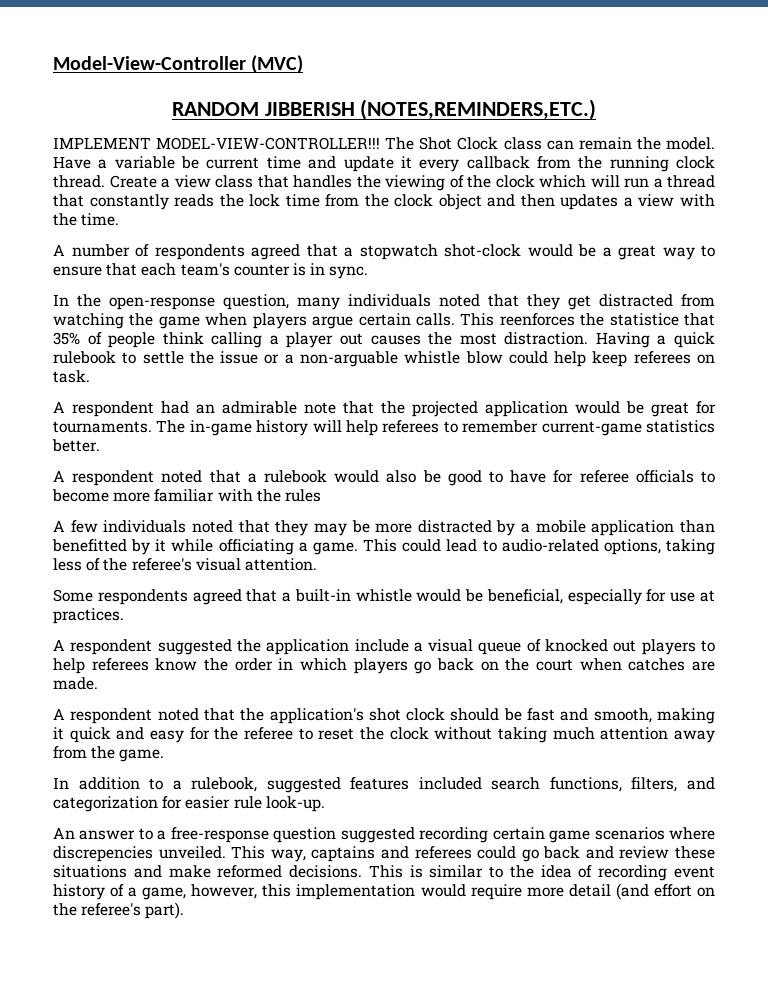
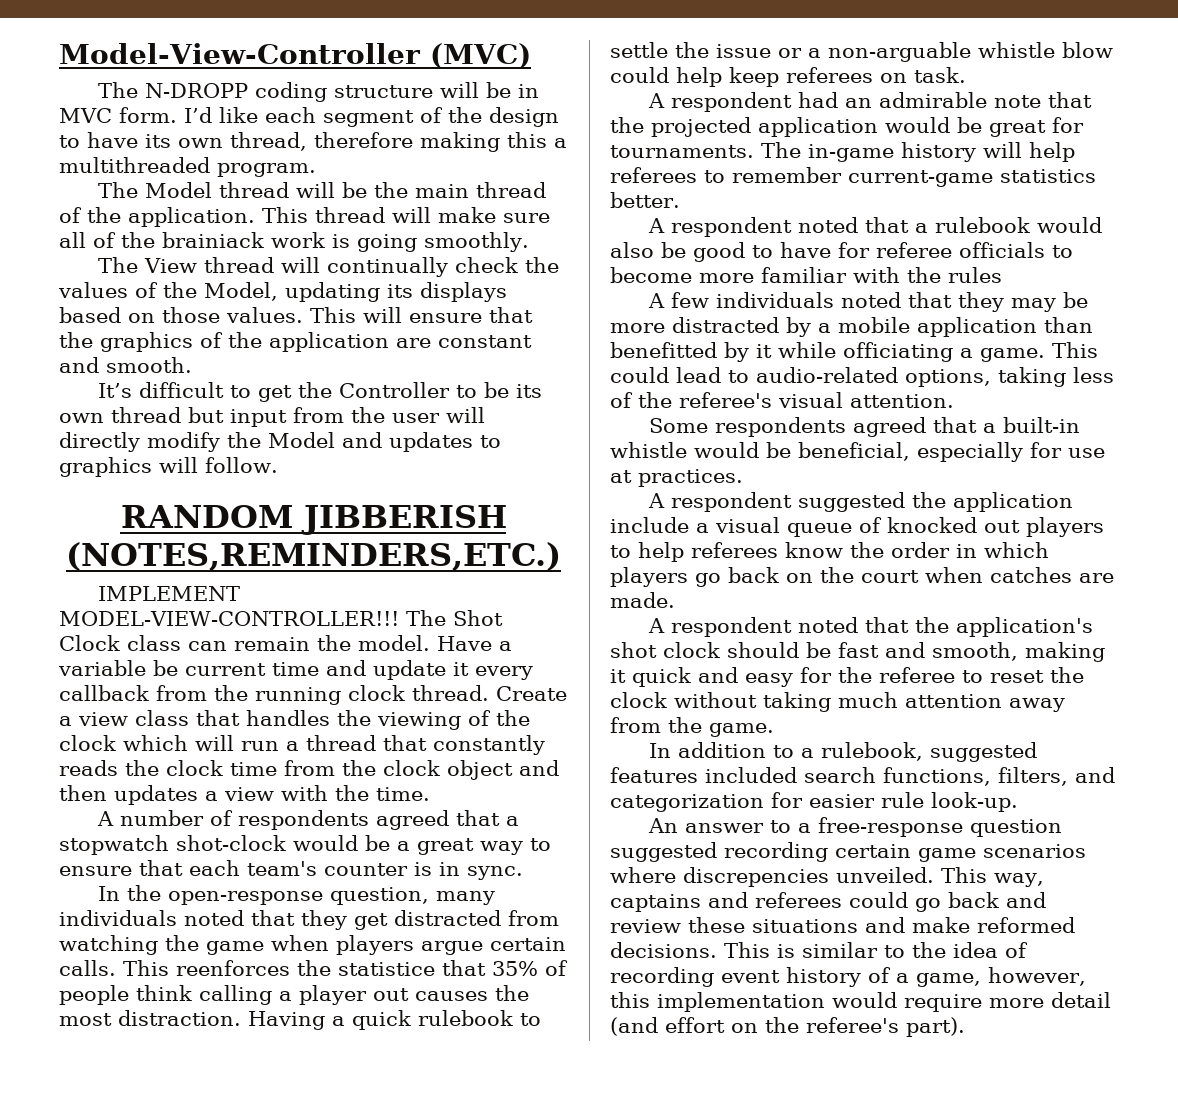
(304, 64) none -> [98,82,540,102] [59,107,559,127] [59,132,567,152] [59,157,316,177] [98,182,547,198] [59,207,550,227] [59,232,529,252] [98,257,560,277] [58,282,507,302] [59,307,533,323] [59,332,532,352] [59,357,192,373] [98,382,543,402] [59,407,485,427] [59,432,501,452] [59,457,278,477] // The N-DROPP coding structure will be in MVC form. I’d like each segment of the design to have its own thread, therefore making this a multithreaded program. // The Model thread will be the main thread of the application. This thread will make sure all of the brainiack work is going smoothly. // The View thread will continually check the values of the Model, updating its displays based on those values. This will ensure that the graphics of the application are constant and smooth. // It’s difficult to get the Controller to be its own thread but input from the user will directly modify the Model and updates to graphics will follow.
[249,194,281,207] lock -> [166,760,223,776] clock

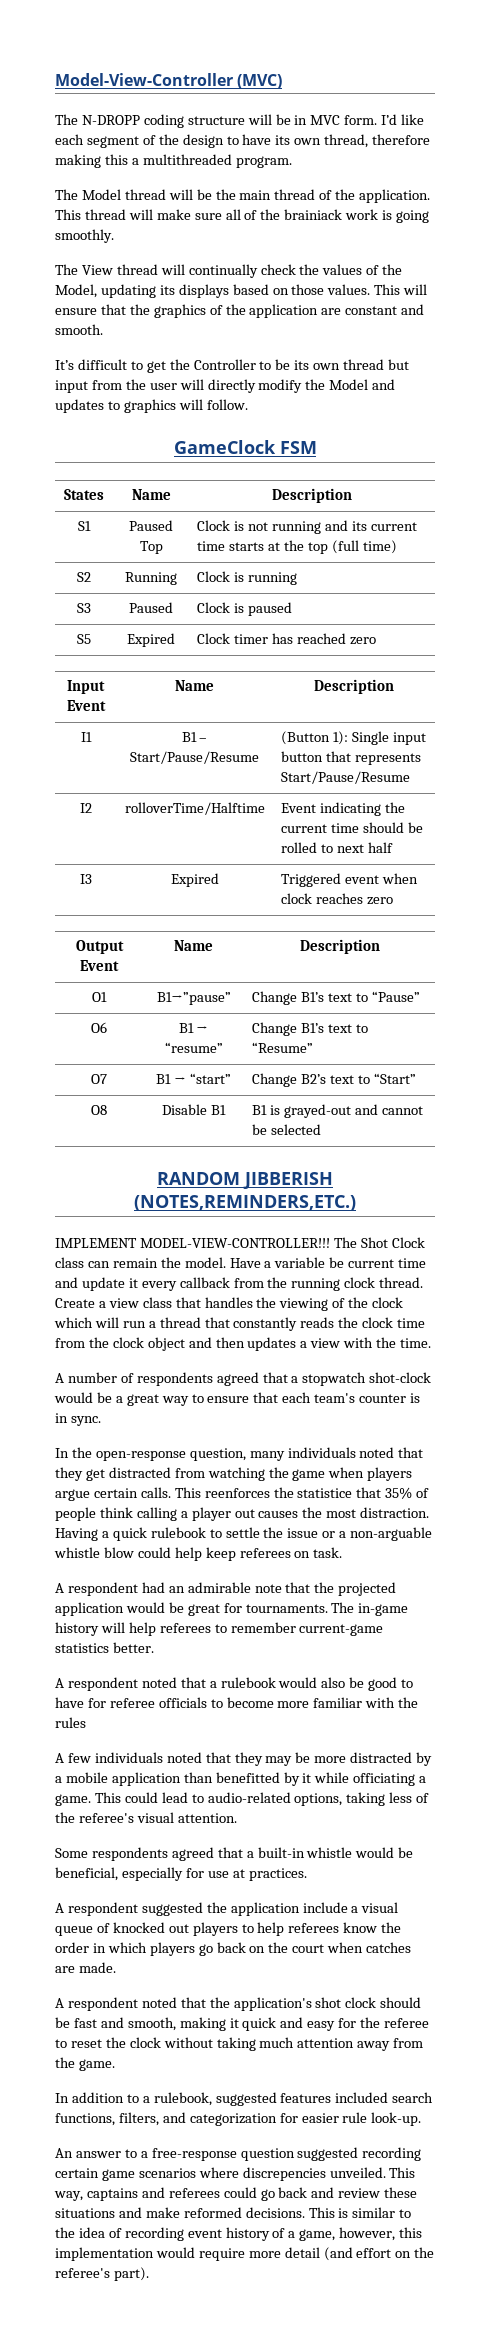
(278, 465) none -> [173,440,317,454] [64,489,104,500] [131,489,171,500] [272,488,352,503] [78,521,91,531] [129,520,173,531] [139,541,163,554] [197,520,417,534] [197,540,397,554] [77,572,91,582] [125,572,177,585] [197,571,297,585] [77,603,91,613] [129,602,173,613] [197,602,292,616] [77,634,91,644] [127,633,175,647] [197,633,376,645] [67,680,105,694] [66,700,106,711] [175,680,214,691] [314,679,394,694] [80,732,92,742] [181,732,208,742] [130,751,259,764] [281,731,426,745] [281,751,421,765] [281,771,411,784] [79,803,92,813] [124,802,265,815] [281,802,405,816] [281,822,423,833] [281,842,393,853] [79,874,92,884] [170,873,219,887] [281,873,418,887] [281,893,393,905] [75,940,124,954] [80,960,119,971] [174,940,213,951] [299,939,380,954] [92,992,107,1002] [156,992,231,1005] [252,991,420,1005] [91,1022,107,1033] [178,1023,209,1033] [164,1042,223,1053] [252,1022,368,1036] [252,1042,314,1053] [91,1074,107,1084] [156,1073,231,1084] [252,1073,416,1087] [91,1105,107,1115] [162,1104,226,1115] [252,1104,423,1118] [252,1124,322,1135] // GameClock FSM // States | Name | Description // S1 | Paused Top | Clock is not running and its current time starts at the top (full time) // S2 | Running | Clock is running // S3 | Paused | Clock is paused // S5 | Expired | Clock timer has reached zero // Input Event | Name | Description // I1 | B1 – Start/Pause/Resume | (Button 1): Single input button that represents Start/Pause/Resume // I2 | rolloverTime/Halftime | Event indicating the current time should be rolled to next half // I3 | Expired | Triggered event when clock reaches zero // Output Event | Name | Description // O1 | B1→”pause” | Change B1’s text to “Pause” // O6 | B1 → “resume” | Change B1’s text to “Resume” // O7 | B1 → “start” | Change B2’s text to “Start” // O8 | Disable B1 | B1 is grayed-out and cannot be selected

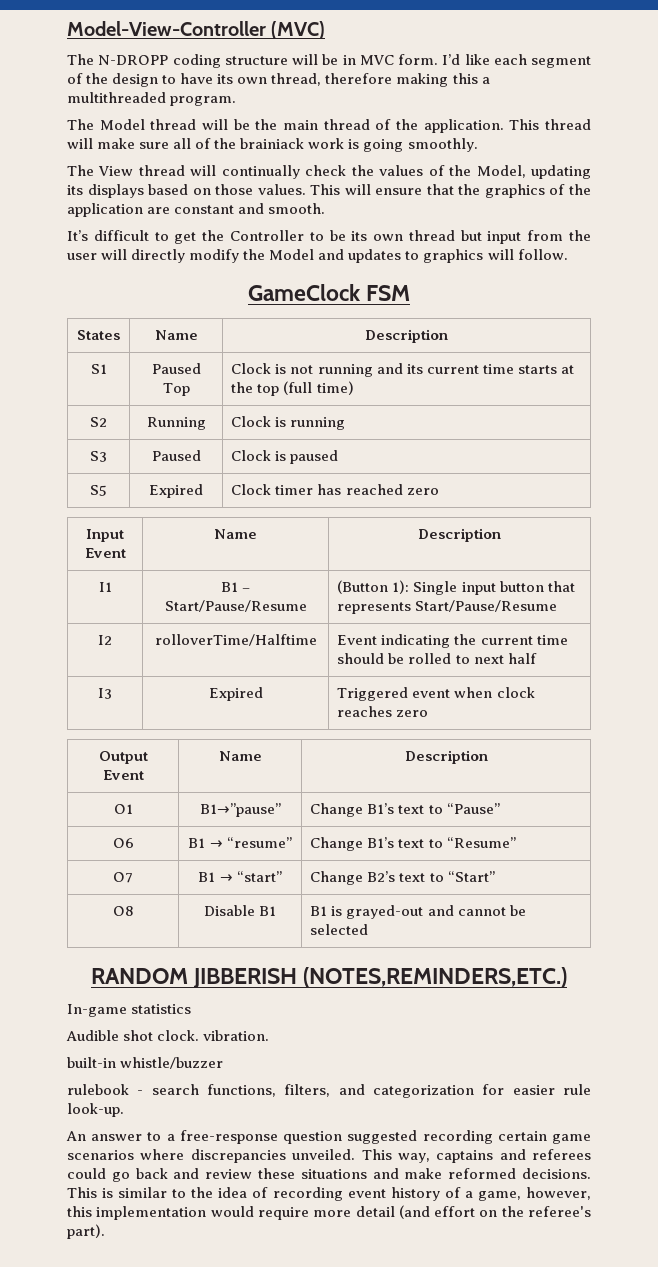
[55,1237,425,1248] [55,1257,427,1268] [55,1277,424,1291] [55,1297,404,1311] [54,1317,426,1331] [55,1337,432,1351] [55,1372,432,1386] [54,1392,421,1406] [55,1413,101,1426] [55,1447,424,1461] [55,1467,413,1481] [55,1487,430,1501] [55,1507,430,1521] [55,1527,433,1541] [54,1547,343,1561] [55,1582,397,1596] [55,1602,409,1616] [55,1622,384,1636] [55,1642,154,1653] [55,1677,414,1691] [55,1697,419,1708] [55,1717,86,1728] [55,1752,433,1766] [55,1772,427,1786] [55,1792,430,1806] [55,1812,237,1823] [55,1847,414,1861] [55,1867,307,1881] [55,1902,399,1916] [55,1922,402,1936] [55,1942,412,1956] [55,1962,116,1973] [55,1997,422,2011] [55,2017,430,2031] [55,2037,424,2051] [55,2057,115,2071] [55,2092,389,2106] IMPLEMENT MODEL-VIEW-CONTROLLER!!! The Shot Clock class can remain the model. Have a variable be current time and update it every callback from the running clock thread. Create a view class that handles the viewing of the clock which will run a thread that constantly reads the clock time from the clock object and then updates a view with the time. // A number of respondents agreed that a stopwatch shot-clock would be a great way to ensure that each team's counter is in sync. // In the open-response question, many individuals noted that they get distracted from watching the game when players argue certain calls. This reenforces the statistice that 35% of people think calling a player out causes the most distraction. Having a quick rulebook to settle the issue or a non-arguable whistle blow could help keep referees on task. // A respondent had an admirable note that the projected application would be great for tournaments. The in-game history will help referees to remember current-game statistics better. // A respondent noted that a rulebook would also be good to have for referee officials to become more familiar with the rules // A few individuals noted that they may be more distracted by a mobile application than benefitted by it while officiating a game. This could lead to audio-related options, taking less of the referee's visual attention. // Some respondents agreed that a built-in whistle would be beneficial, especially for use at practices. // A respondent suggested the application include a visual queue of knocked out players to help referees know the order in which players go back on the court when catches are made. // A respondent noted that the application's shot clock should be fast and smooth, making it quick and easy for the referee to reset the clock without taking much attention away from the game. // In addition to a rulebook, suggested features included -> [67,1004,192,1017] [66,1030,270,1041] [67,1057,224,1069] [67,1084,144,1095] In-game statistics // Audible shot clock. vibration. // built-in whistle/buzzer // rulebook -
[242,2167,326,2181] discrepencies -> [190,1149,286,1163] discrepancies

